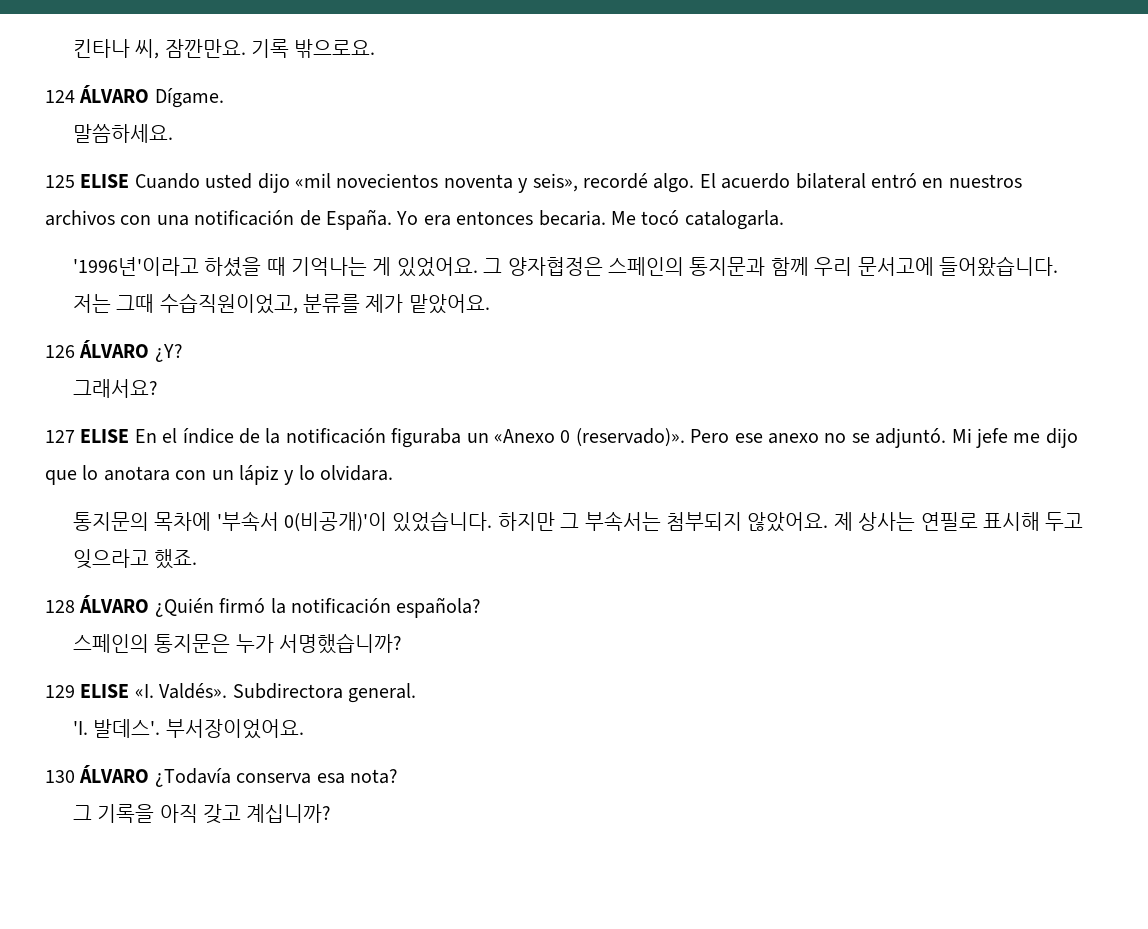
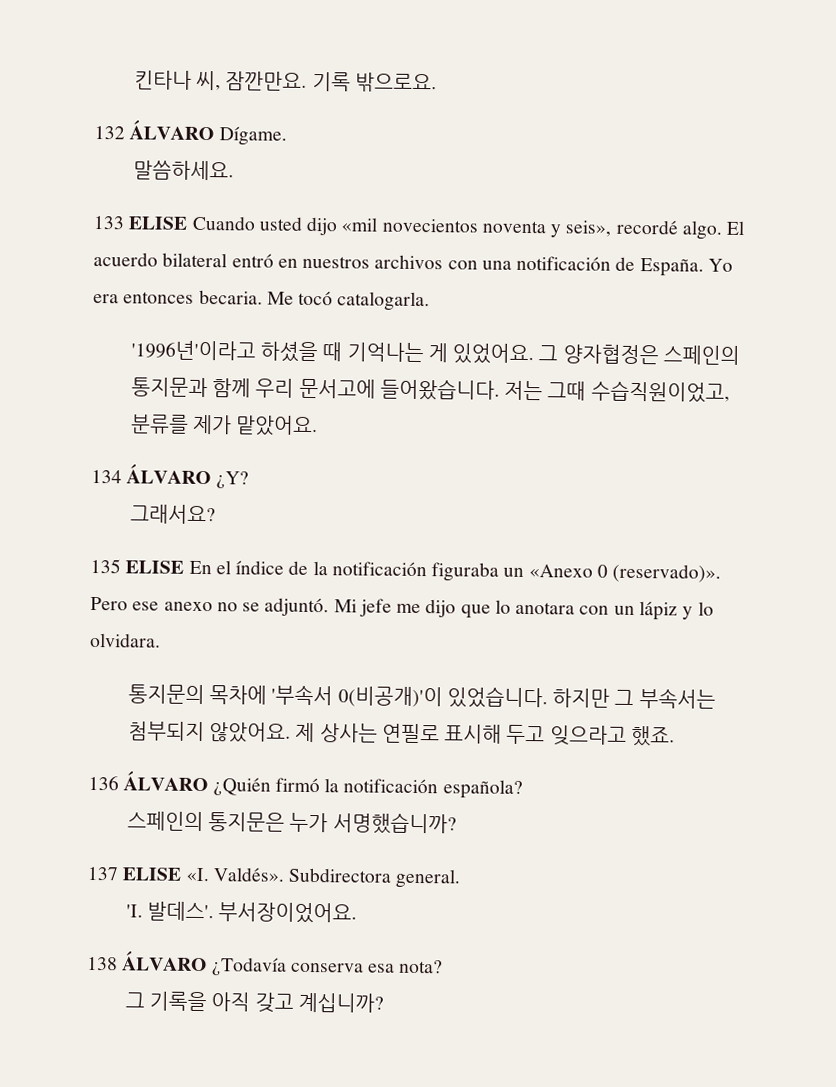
[45,90,75,103] 124 -> [94,125,125,140] 132
[45,175,75,188] 125 -> [93,215,125,230] 133
[45,345,75,358] 126 -> [91,469,122,484] 134
[45,430,75,443] 127 -> [90,558,121,574] 135
[45,600,75,613] 128 -> [88,775,119,791] 136
[45,685,75,698] 129 -> [87,866,118,881] 137
[45,770,75,783] 130 -> [87,956,118,971] 138

